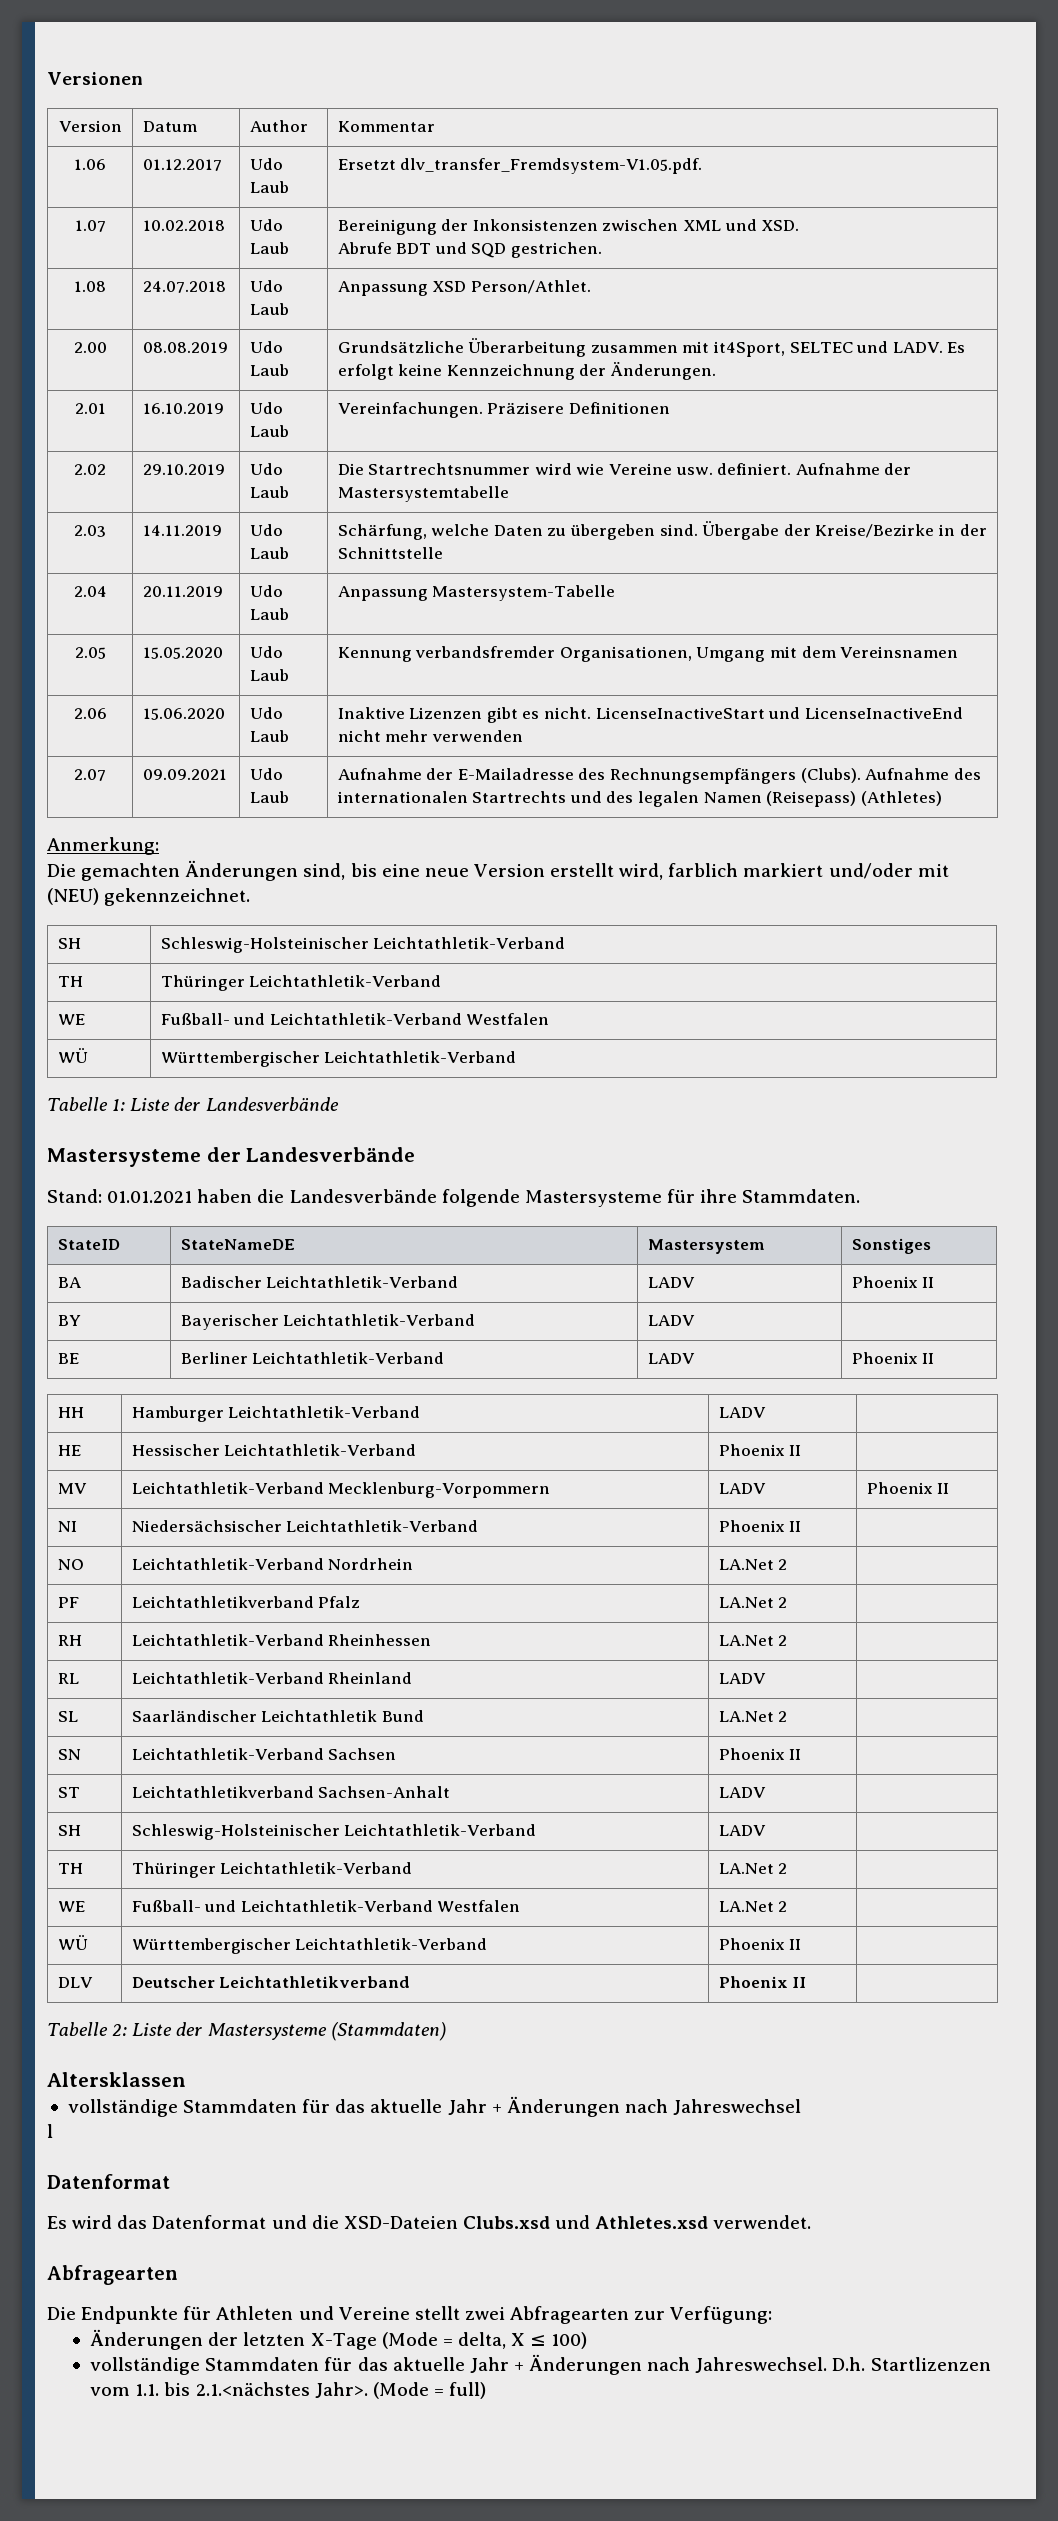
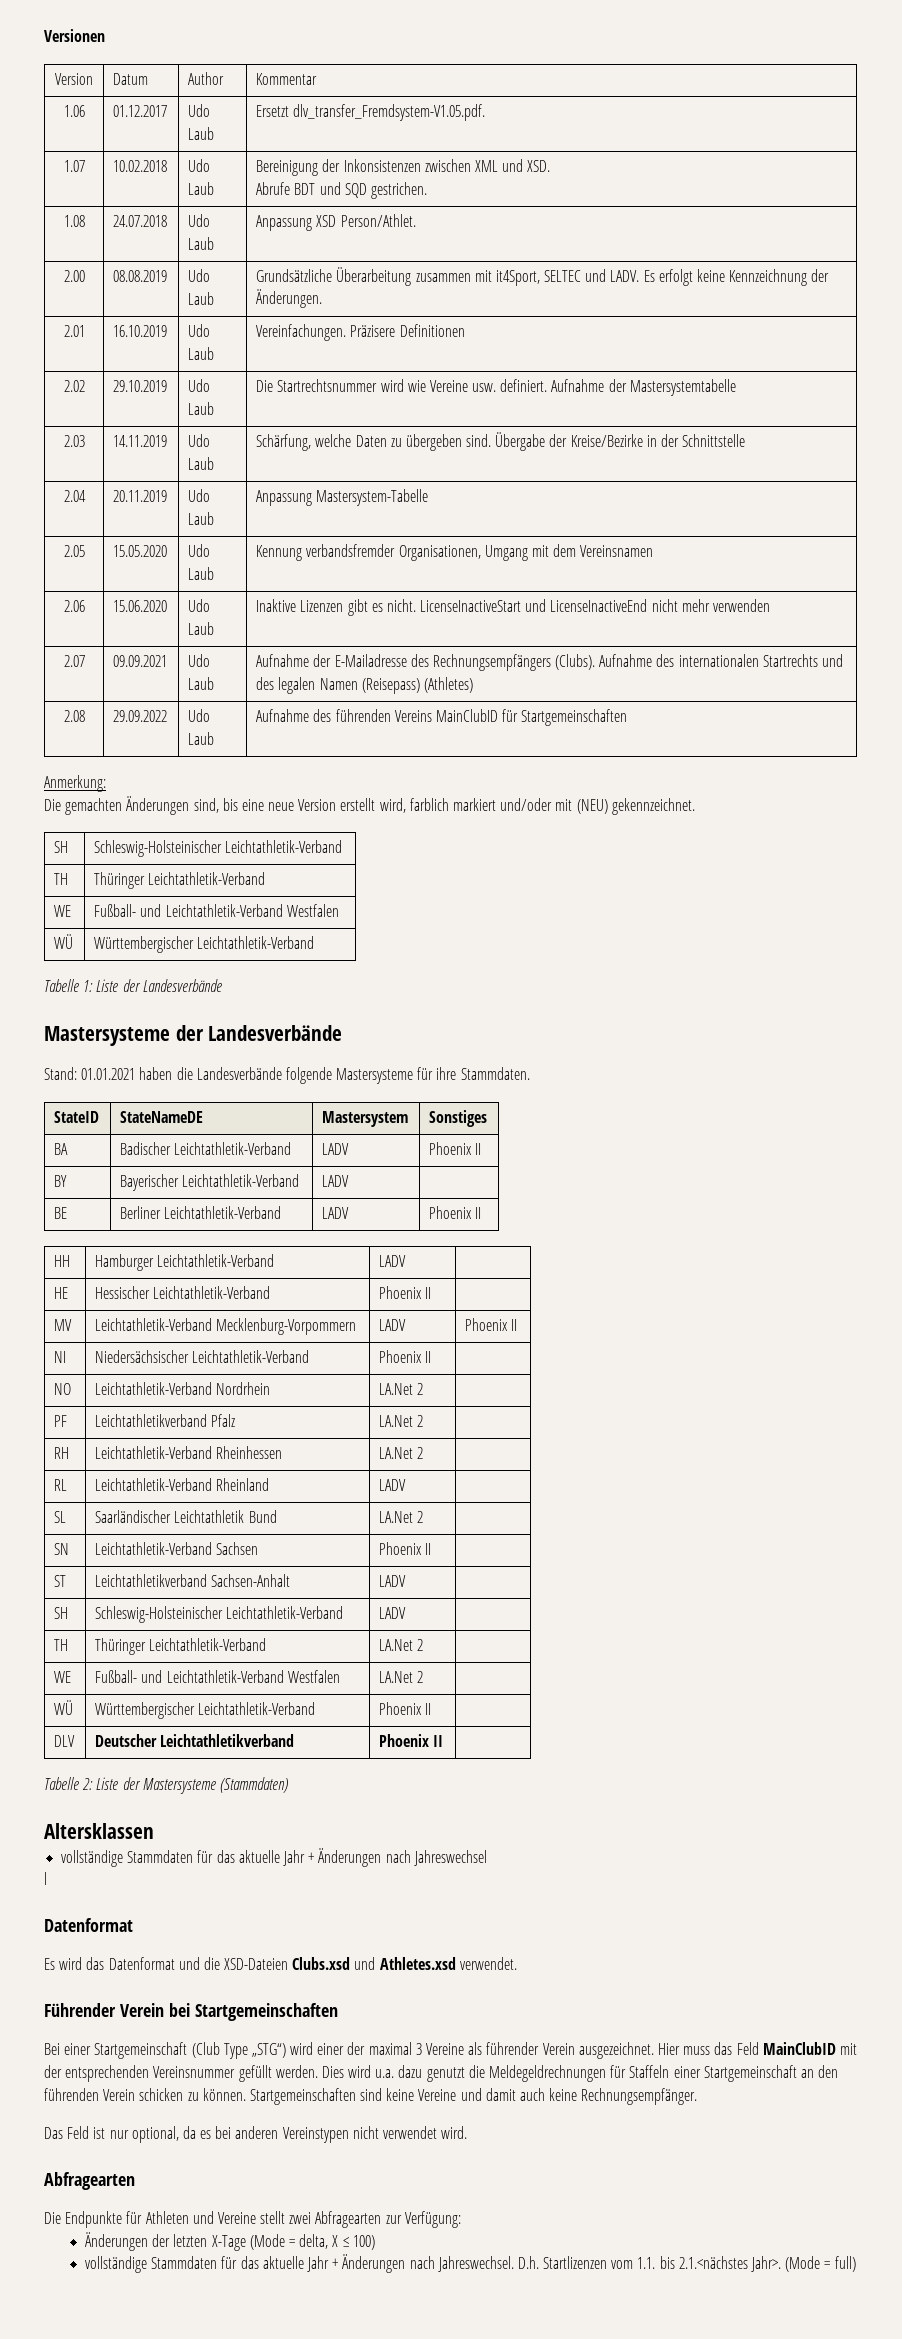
(942, 798) none -> [63,710,85,722] [113,710,168,722] [188,709,211,722] [188,732,215,745] [256,709,628,726] // 2.08 | 29.09.2022 | Udo Laub | Aufnahme des führenden Vereins MainClubID für Startgemeinschaften
(812, 2222) none -> [44,2003,338,2021] [44,2042,857,2059] [44,2065,839,2082] [44,2088,698,2105] [44,2126,468,2143] // Führender Verein bei Startgemeinschaften // Bei einer Startgemeinschaft (Club Type „STG“) wird einer der maximal 3 Vereine als führender Verein ausgezeichnet. Hier muss das Feld MainClubID mit der entsprechenden Vereinsnummer gefüllt werden. Dies wird u.a. dazu genutzt die Meldegeldrechnungen für Staffeln einer Startgemeinschaft an den führenden Verein schicken zu können. Startgemeinschaften sind keine Vereine und damit auch keine Rechnungsempfänger. // Das Feld ist nur optional, da es bei anderen Vereinstypen nicht verwendet wird.

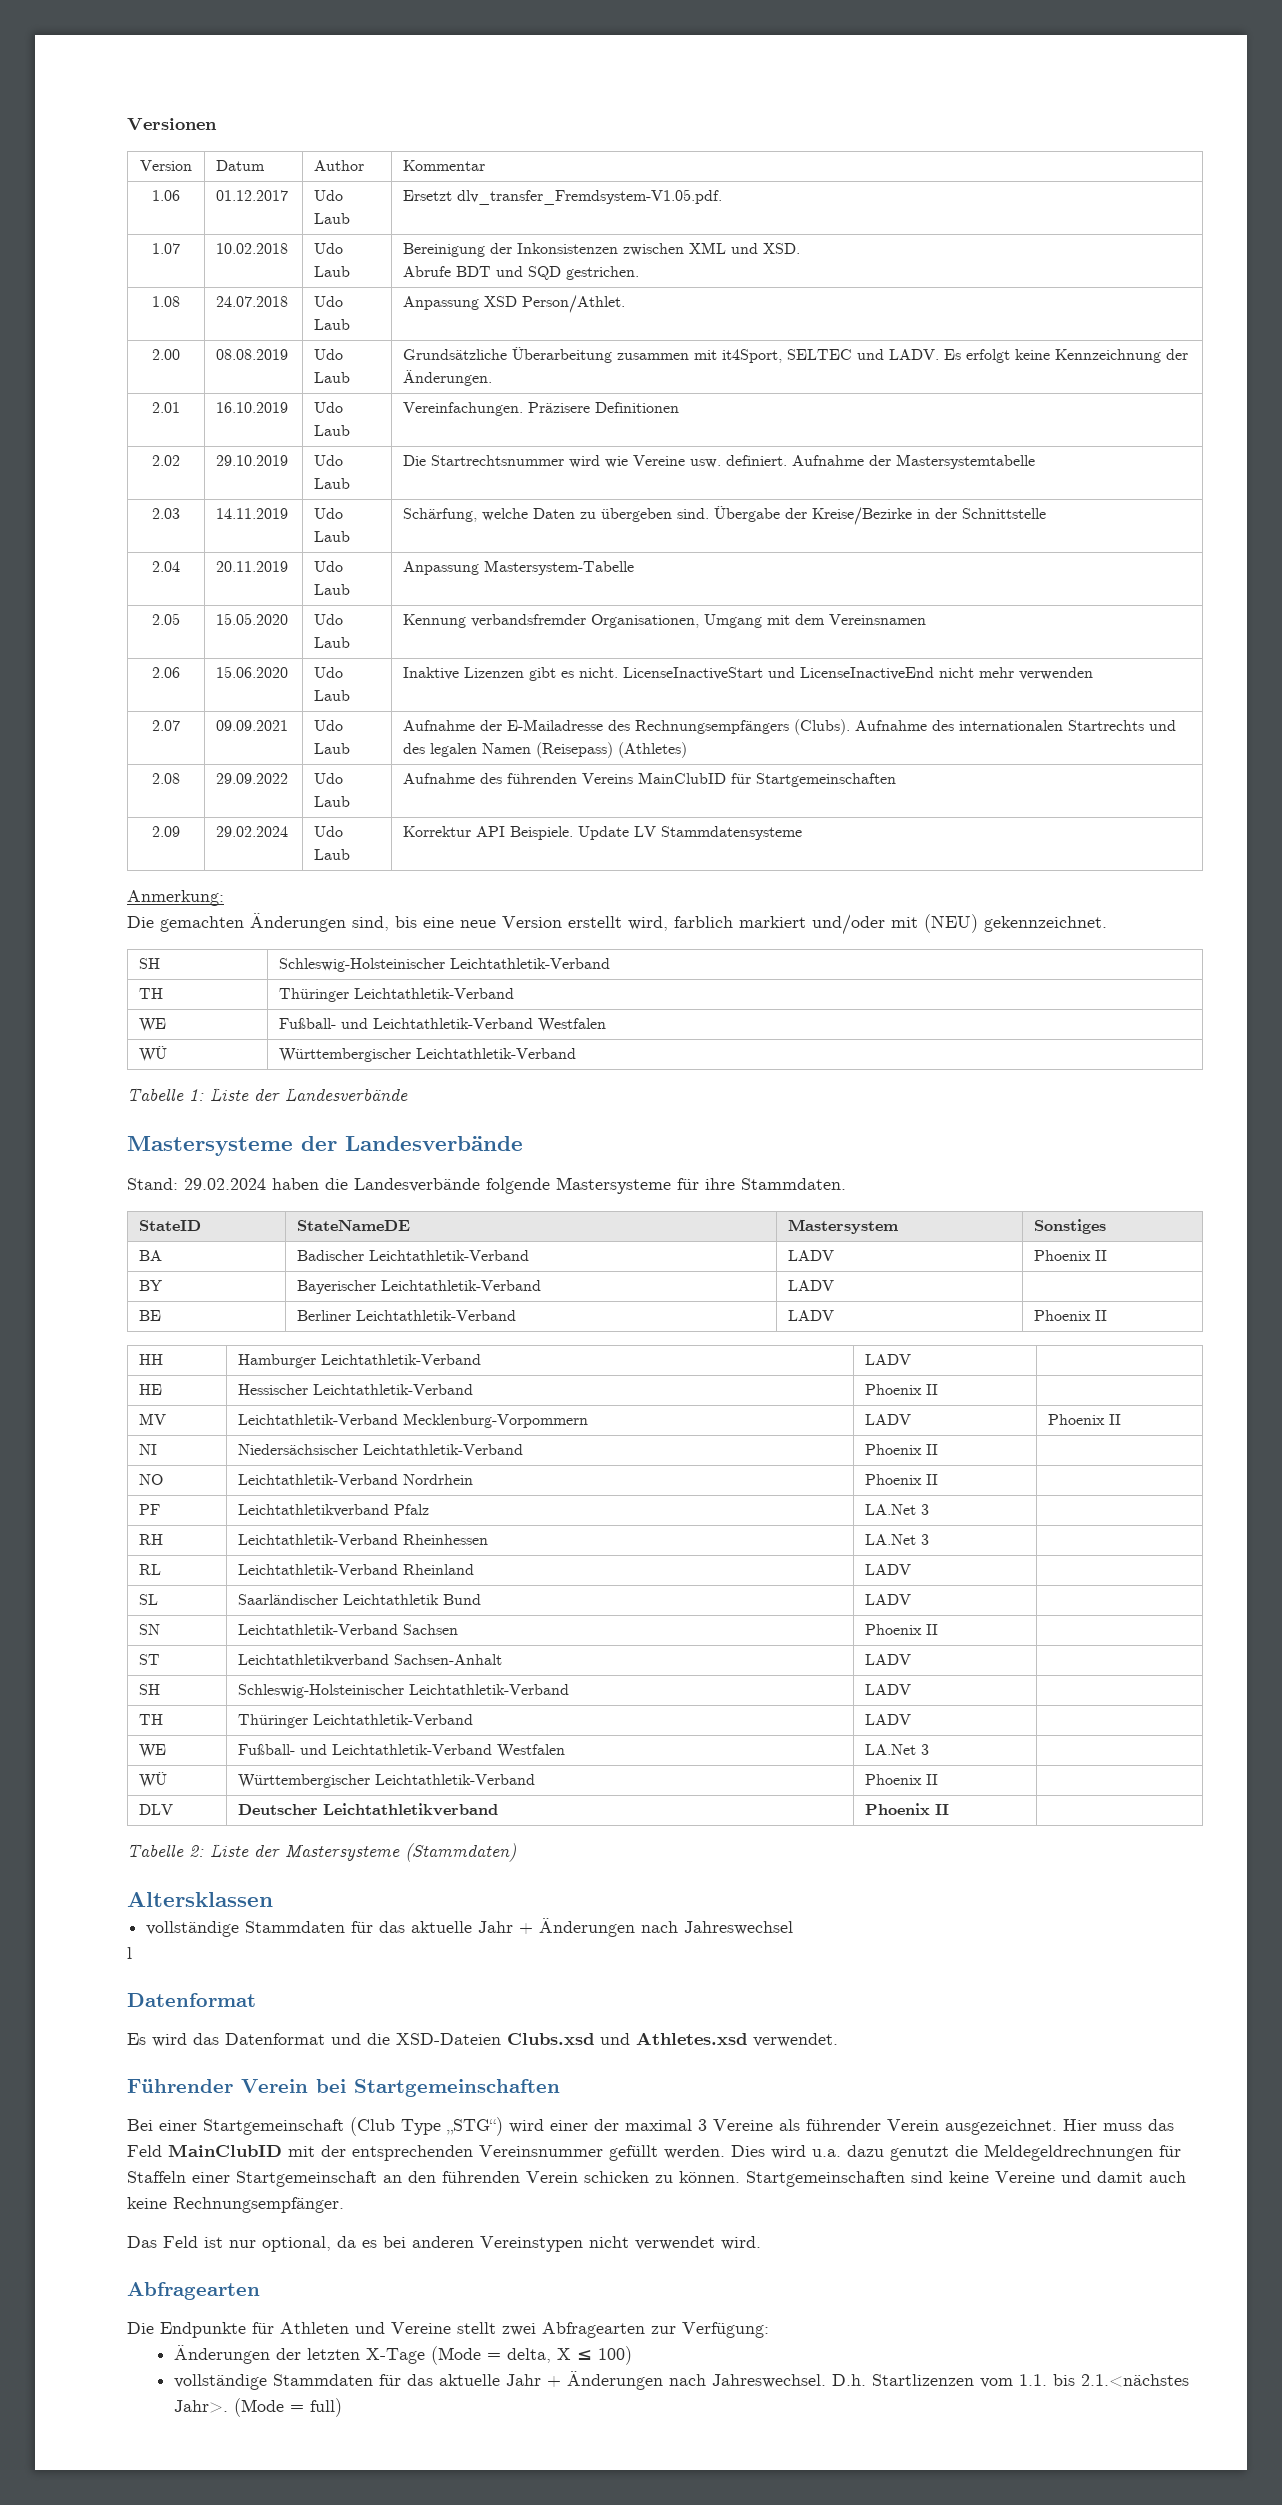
(628, 717) none -> [152,826,180,837] [216,826,289,837] [314,826,344,837] [314,849,351,860] [403,826,803,840] // 2.09 | 29.02.2024 | Udo Laub | Korrektur API Beispiele. Update LV Stammdatensysteme
[81,1068,136,1080] 01.01.2021 -> [184,1178,266,1190] 29.02.2024
[379,1383,424,1395] LA.Net 2 -> [865,1474,939,1485] Phoenix II
[417,1415,424,1427] 2 -> [921,1504,930,1515] 3
[417,1447,424,1459] 2 -> [921,1534,930,1545] 3
[379,1511,424,1523] LA.Net 2 -> [865,1594,912,1605] LADV
[379,1639,424,1651] LA.Net 2 -> [865,1714,912,1725] LADV
[417,1671,424,1683] 2 -> [921,1744,930,1755] 3

